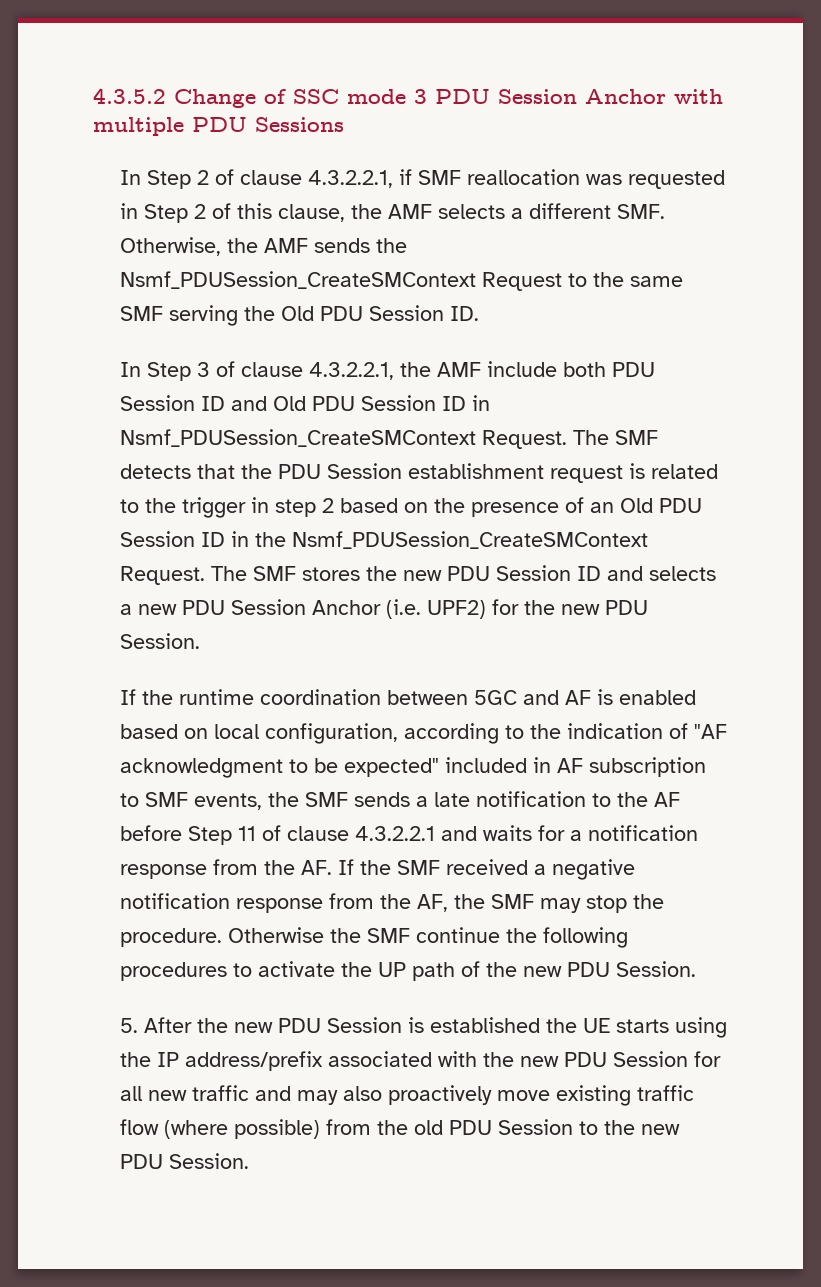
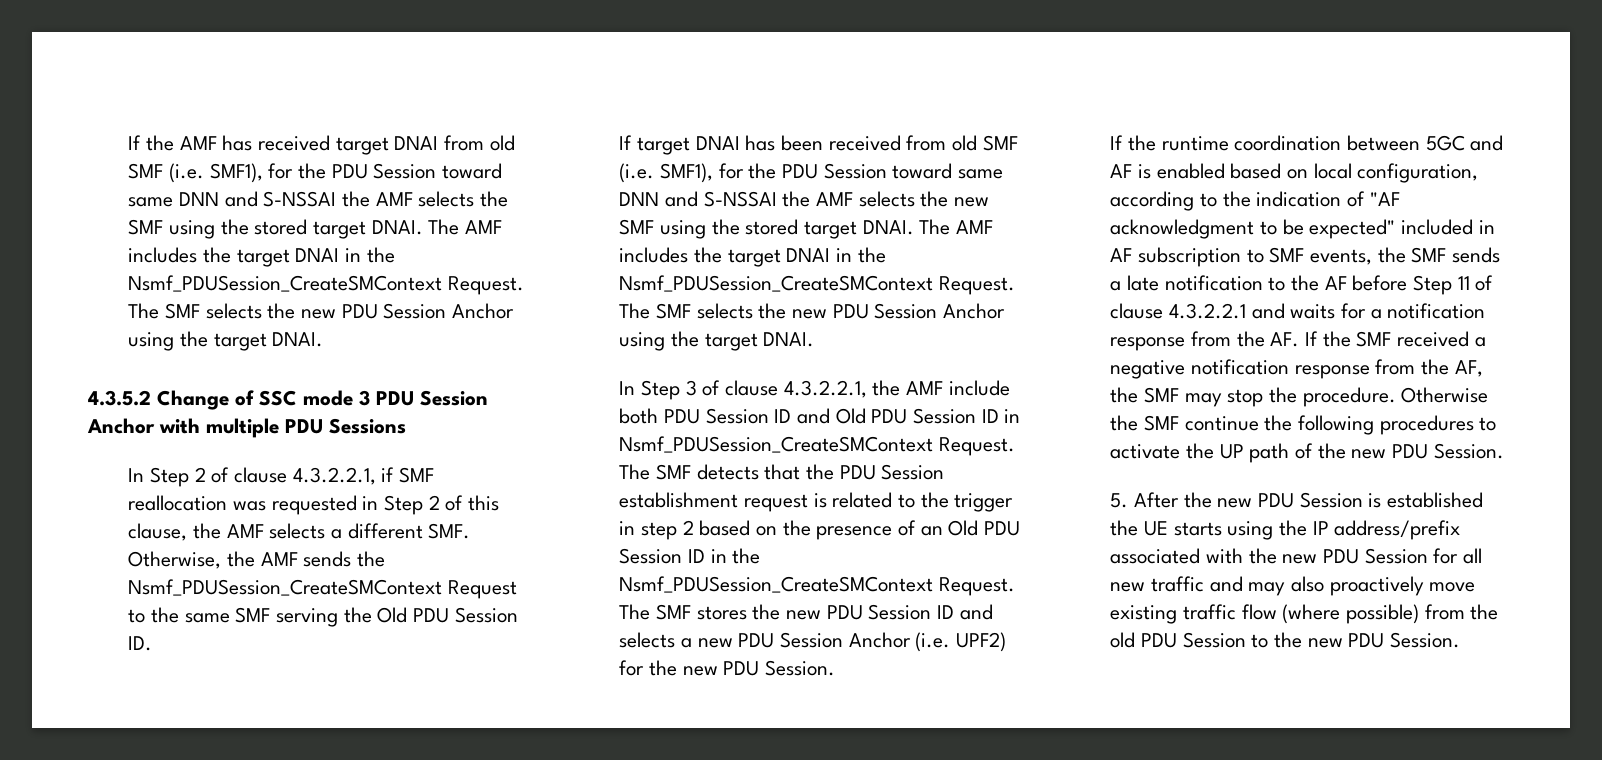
(93, 96) none -> [128,135,515,155] [128,163,502,183] [128,191,508,207] [128,219,502,239] [128,247,395,267] [128,275,524,295] [128,303,514,319] [128,331,324,351] If the AMF has received target DNAI from old SMF (i.e. SMF1), for the PDU Session toward same DNN and S-NSSAI the AMF selects the SMF using the stored target DNAI. The AMF includes the target DNAI in the Nsmf_PDUSession_CreateSMContext Request. The SMF selects the new PDU Session Anchor using the target DNAI. //
(480, 313) none -> [619,135,1018,155] [619,163,1003,183] [619,191,989,207] [619,219,993,239] [619,247,886,267] [619,275,1015,295] [619,303,1005,319] [619,331,815,351] // If target DNAI has been received from old SMF (i.e. SMF1), for the PDU Session toward same DNN and S-NSSAI the AMF selects the new SMF using the stored target DNAI. The AMF includes the target DNAI in the Nsmf_PDUSession_CreateSMContext Request. The SMF selects the new PDU Session Anchor using the target DNAI.

